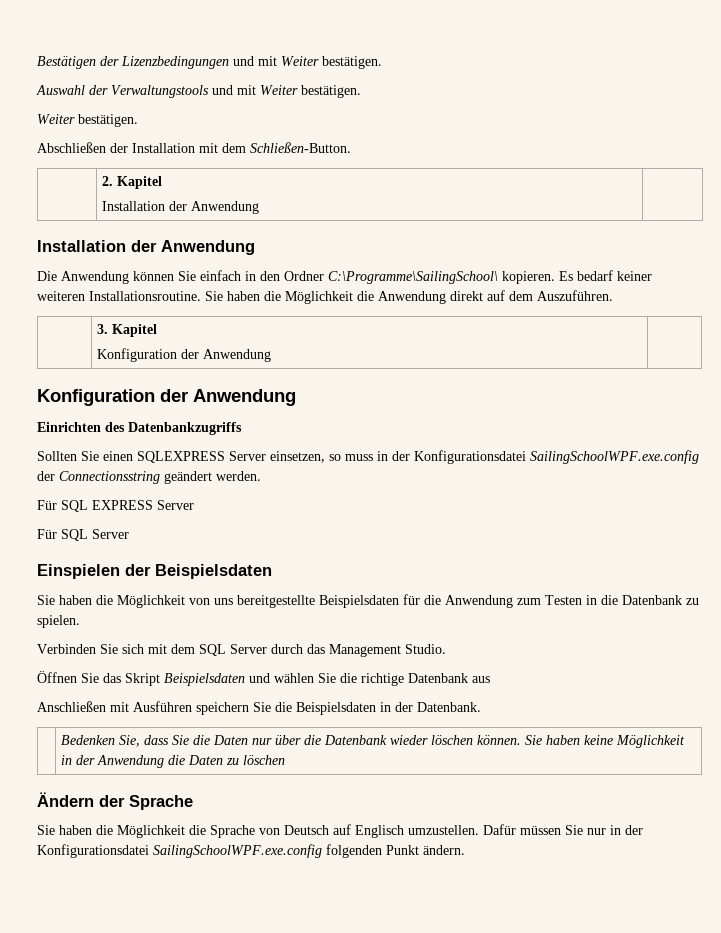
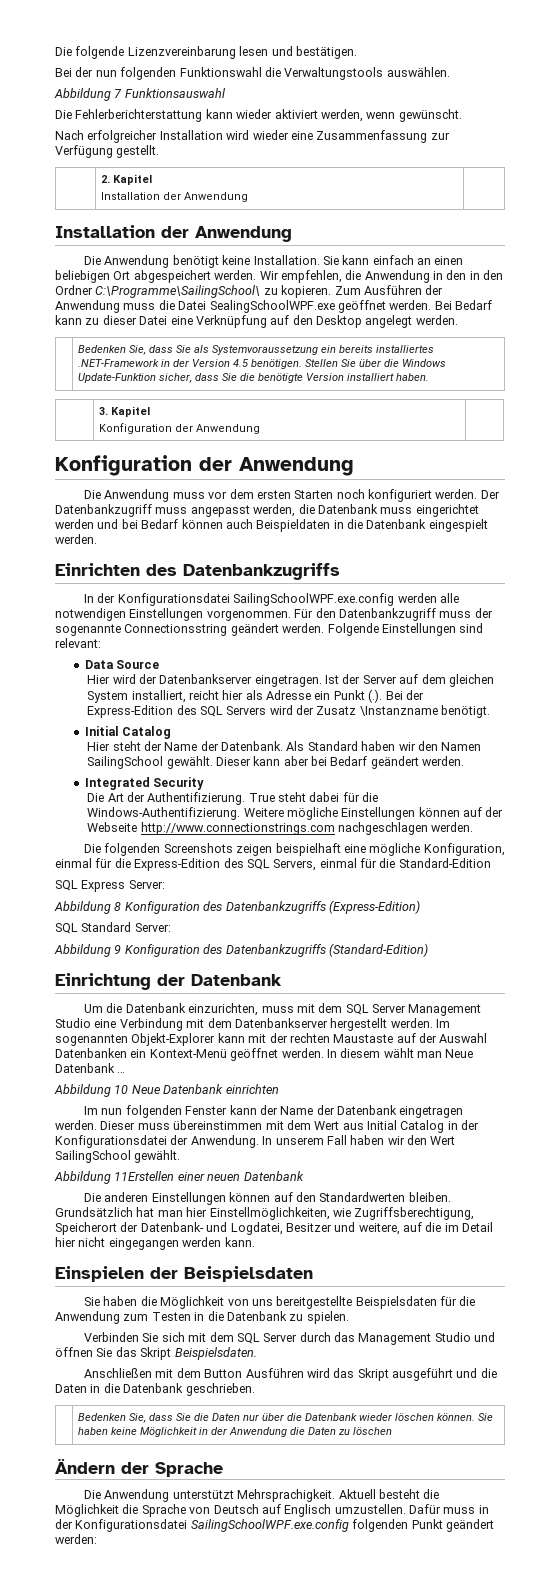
[37,56,382,69] [36,85,361,98] [37,114,138,127] [37,142,351,153] Bestätigen der Lizenzbedingungen und mit Weiter bestätigen. // Auswahl der Verwaltungstools und mit Weiter bestätigen. // Weiter bestätigen. // Abschließen der Installation mit dem Schließen-Button. -> [55,46,357,59] [55,67,450,80] [54,88,226,101] [55,109,462,122] [55,130,450,143] [55,145,160,158] Die folgende Lizenzvereinbarung lesen und bestätigen. // Bei der nun folgenden Funktionswahl die Verwaltungstools auswählen. // Abbildung 7 Funktionsauswahl // Die Fehlerberichterstattung kann wieder aktiviert werden, wenn gewünscht. // Nach erfolgreicher Installation wird wieder eine Zusammenfassung zur Verfügung gestellt.
[133,270,652,284] [37,290,613,304] können Sie einfach in den Ordner C:\Programme\SailingSchool\ kopieren. Es bedarf keiner weiteren Installationsroutine. Sie haben die Möglichkeit die Anwendung direkt auf dem Auszuführen. -> [172,255,464,268] [55,270,504,283] [55,285,444,298] [55,300,492,313] [55,315,458,328] [77,345,434,355] [77,359,446,369] [77,373,429,383] benötigt keine Installation. Sie kann einfach an einen beliebigen Ort abgespeichert werden. Wir empfehlen, die Anwendung in den in den Ordner C:\Programme\SailingSchool\ zu kopieren. Zum Ausführen der Anwendung muss die Datei SealingSchoolWPF.exe geöffnet werden. Bei Bedarf kann zu dieser Datei eine Verknüpfung auf den Desktop angelegt werden. // | Bedenken Sie, dass Sie als Systemvoraussetzung ein bereits installiertes .NET-Framework in der Version 4.5 benötigen. Stellen Sie über die Windows Update-Funktion sicher, dass Sie die benötigte Version installiert haben.
[37,422,242,435] [37,450,699,464] [37,471,261,484] [37,500,194,512] [37,529,129,541] Einrichten des Datenbankzugriffs // Sollten Sie einen SQLEXPRESS Server einsetzen, so muss in der Konfigurationsdatei SailingSchoolWPF.exe.config der Connectionsstring geändert werden. // Für SQL EXPRESS Server // Für SQL Server -> [84,489,500,502] [55,504,479,517] [55,519,488,532] [55,534,97,544] [55,563,340,580] [84,593,459,606] [55,608,493,621] [55,623,484,636] [55,638,101,648] [84,660,160,669] [87,674,494,687] [87,689,424,703] [87,705,491,718] [84,726,172,739] [87,741,482,751] [87,756,465,769] [84,777,205,790] [87,792,379,805] [87,807,504,820] [87,822,474,835] [84,843,505,856] [55,858,491,871] [55,880,165,892] [54,900,420,914] [55,922,171,934] [54,943,428,957] [55,973,282,990] [84,1003,482,1016] [55,1018,450,1031] [55,1033,488,1046] [55,1048,474,1061] [55,1063,126,1073] [54,1084,279,1097] [84,1105,464,1118] [55,1120,480,1133] [55,1135,456,1148] [55,1150,181,1163] [54,1171,304,1184] [84,1192,451,1205] [55,1207,475,1220] [55,1222,494,1235] [55,1237,255,1250] Die Anwendung muss vor dem ersten Starten noch konfiguriert werden. Der Datenbankzugriff muss angepasst werden, die Datenbank muss eingerichtet werden und bei Bedarf können auch Beispieldaten in die Datenbank eingespielt werden. // Einrichten des Datenbankzugriffs // In der Konfigurationsdatei SailingSchoolWPF.exe.config werden alle notwendigen Einstellungen vorgenommen. Für den Datenbankzugriff muss der sogenannte Connectionsstring geändert werden. Folgende Einstellungen sind relevant: // Data Source // Hier wird der Datenbankserver eingetragen. Ist der Server auf dem gleichen System installiert, reicht hier als Adresse ein Punkt (.). Bei der Express-Edition des SQL Servers wird der Zusatz \Instanzname benötigt. // Initial Catalog // Hier steht der Name der Datenbank. Als Standard haben wir den Namen SailingSchool gewählt. Dieser kann aber bei Bedarf geändert werden. // Integrated Security // Die Art der Authentifizierung. True steht dabei für die Windows-Authentifizierung. Weitere mögliche Einstellungen können auf der Webseite http://www.connectionstrings.com nachgeschlagen werden. // Die folgenden Screenshots zeigen beispielhaft eine mögliche Konfiguration, einmal für die Express-Edition des SQL Servers, einmal für die Standard-Edition // SQL Express Server: // Abbildung 8 Konfiguration des Datenbankzugriffs (Express-Edition) // SQL Standard Server: // Abbildung 9 Konfiguration des Datenbankzugriffs (Standard-Edition) // Einrichtung der Datenbank // Um die Datenbank einzurichten, muss mit dem SQL Server Management Studio eine Verbindung mit dem Datenbankserver hergestellt werden. Im sogenannten Objekt-Explorer kann mit der rechten Maustaste auf der Auswahl Datenbanken ein Kontext-Menü geöffnet werden. In diesem wählt man Neue Datenbank … // Abbildung 10 Neue Datenbank einrichten // Im nun folgenden Fenster kann der Name der Datenbank eingetragen werden. Dieser muss übereinstimmen mit dem Wert aus Initial Catalog in der Konfigurationsdatei der Anwendung. In unserem Fall haben wir den Wert SailingSchool gewählt. // Abbildung 11Erstellen einer neuen Datenbank // Die anderen Einstellungen können auf den Standardwerten bleiben. Grundsätzlich hat man hier Einstellmöglichkeiten, wie Zugriffsberechtigung, Speicherort der Datenbank- und Logdatei, Besitzer und weitere, auf die im Detail hier nicht eingegangen werden kann.
[405,644,446,654] [37,671,490,686] [37,701,481,715] Studio. // Öffnen Sie das Skript Beispielsdaten und wählen Sie die richtige Datenbank aus // Anschließen mit Ausführen speichern Sie die Beispielsdaten in der Datenbank. -> [434,1332,496,1342] [55,1347,257,1360] [84,1368,497,1381] [55,1383,255,1396] Studio und öffnen Sie das Skript Beispielsdaten. // Anschließen mit dem Button Ausführen wird das Skript ausgeführt und die Daten in die Datenbank geschrieben.
[37,825,92,835] Sie haben -> [84,1489,420,1502] Die Anwendung unterstützt Mehrsprachigkeit. Aktuell besteht
[520,825,606,835] müssen Sie nur -> [443,1507,476,1514] muss
[423,845,465,855] ändern. -> [445,1519,494,1532] [55,1534,97,1544] geändert werden:

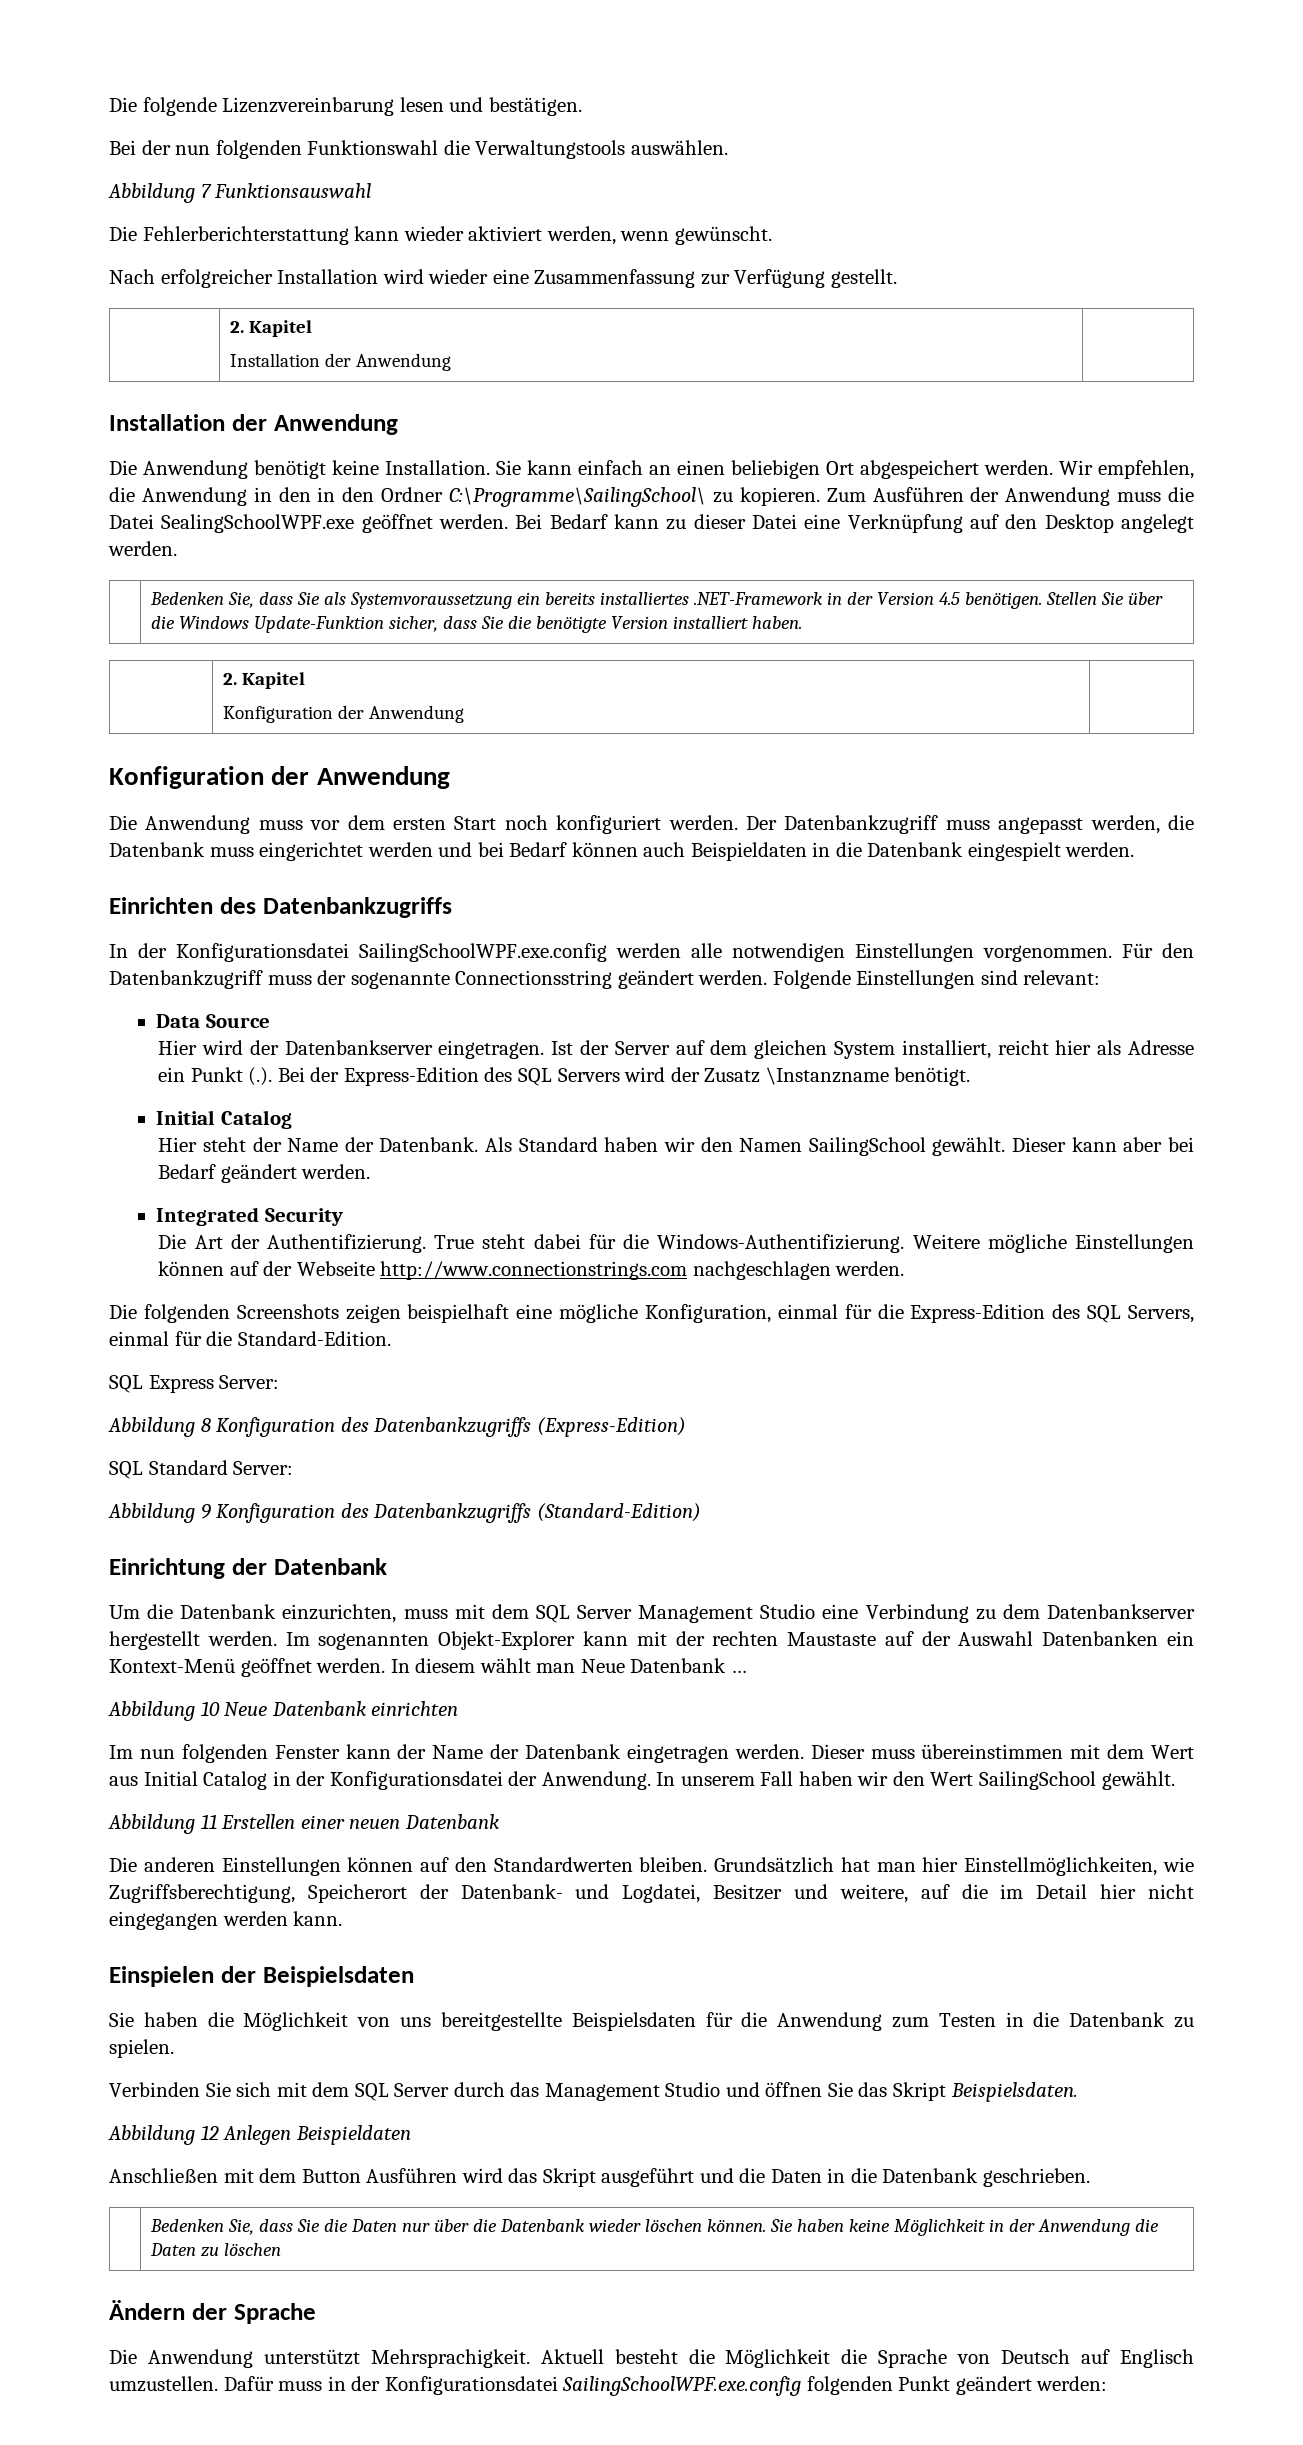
[98,407,108,415] 3. -> [222,673,237,685] 2.
[294,490,334,499] Starten -> [454,816,497,830] Start
[398,858,491,868] Standard-Edition -> [237,1331,391,1346] Standard-Edition.
[186,1019,205,1028] mit -> [975,1609,996,1620] zu
[114,1171,175,1181] 11Erstellen -> [200,1814,296,1829] 11 Erstellen
(257, 1353) none -> [108,2125,411,2145] // Abbildung 12 Anlegen Beispieldaten

